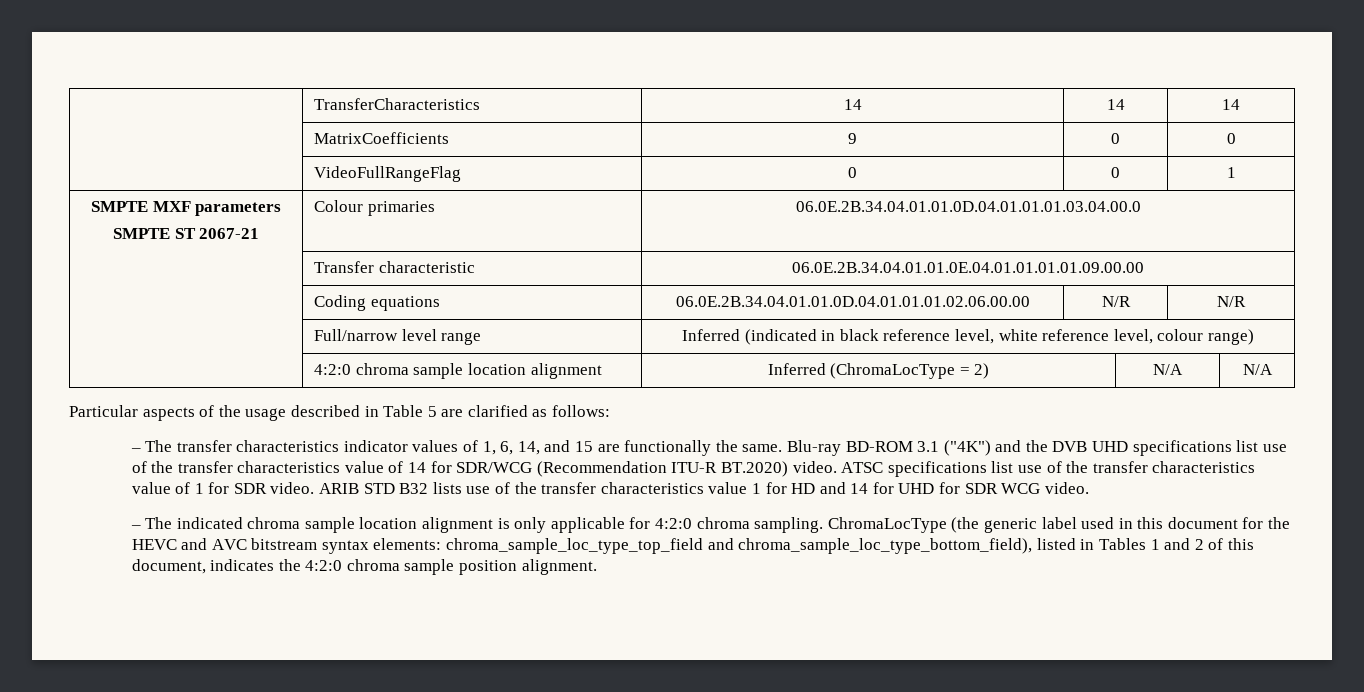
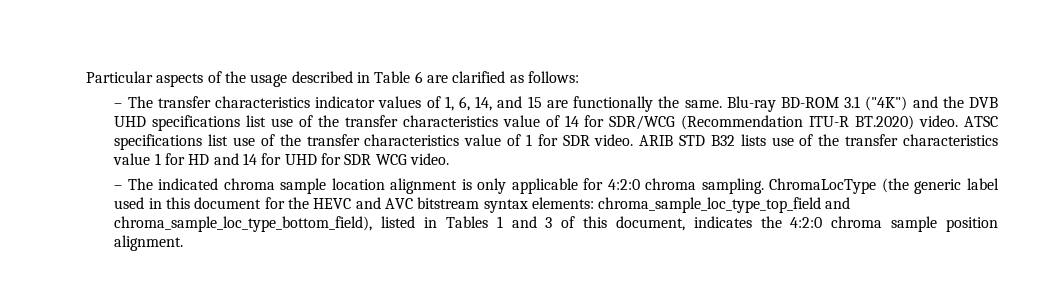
[314,98,481,110] [843,99,862,110] [1106,99,1125,110] [1222,99,1240,110] [314,132,450,144] [848,133,857,144] [1111,133,1120,144] [1226,133,1236,144] [314,166,462,182] [848,167,857,178] [1111,167,1120,178] [1226,167,1236,178] [90,201,282,216] [112,228,260,239] [314,200,435,216] [795,201,1141,212] [314,261,475,273] [792,262,1144,273] [314,295,440,311] [675,296,1030,307] [1101,296,1131,307] [1217,296,1246,307] [314,329,482,345] [682,329,1254,345] [314,363,602,379] [767,363,990,379] [1153,364,1183,375] [1242,364,1273,375] | TransferCharacteristics | 14 | 14 | 14 // | MatrixCoefficients | 9 | 0 | 0 // | VideoFullRangeFlag | 0 | 0 | 1 // SMPTE MXF parameters // SMPTE ST 2067-21 | Colour primaries | 06.0E.2B.34.04.01.01.0D.04.01.01.01.03.04.00.0 // | Transfer characteristic | 06.0E.2B.34.04.01.01.0E.04.01.01.01.01.09.00.00 // | Coding equations | 06.0E.2B.34.04.01.01.0D.04.01.01.01.02.06.00.00 | N/R | N/R // | Full/narrow level range | Inferred (indicated in black reference level, white reference level, colour range) // | 4:2:0 chroma sample location alignment | Inferred (ChromaLocType = 2) | N/A | N/A // -> (86, 77) none
[427,406,437,417] 5 -> [414,71,423,83] 6
[1194,539,1204,550] 2 -> [545,217,553,228] 3

